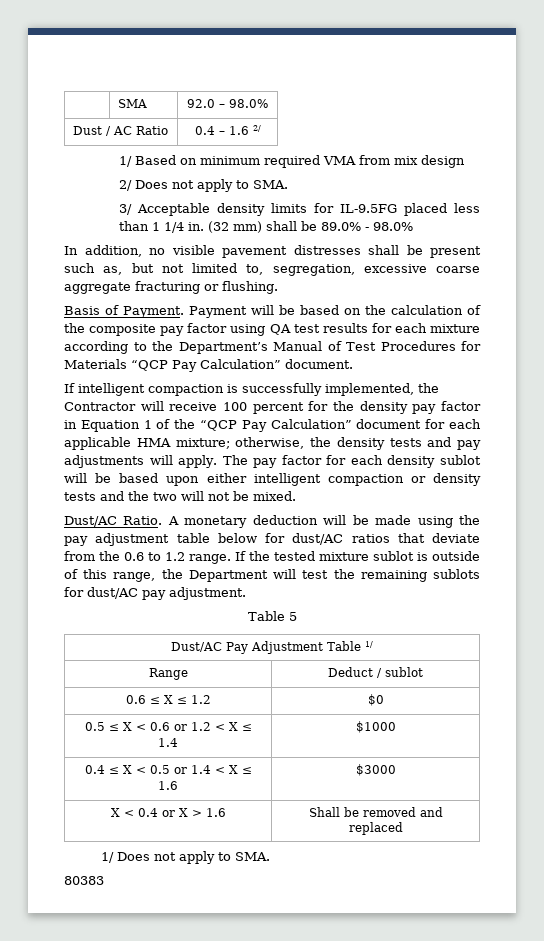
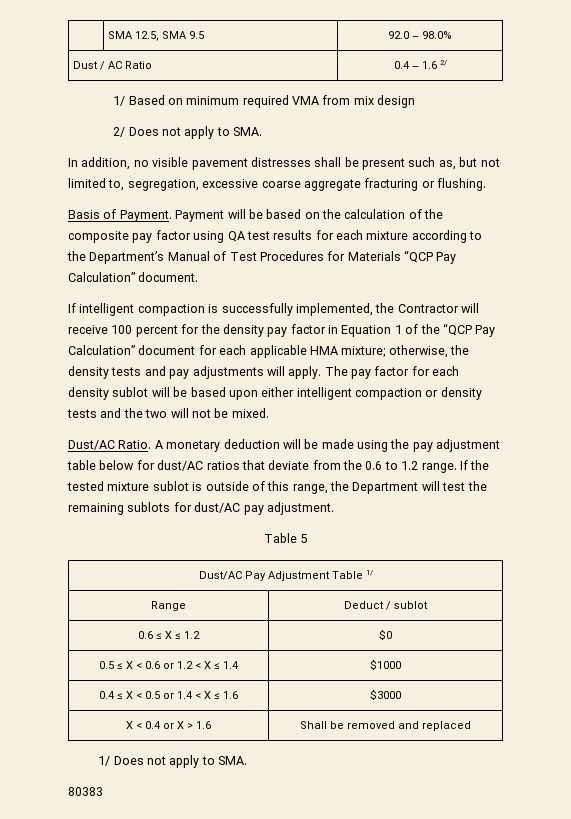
[117,99,147,108] | SMA -> [108,31,205,41] | SMA 12.5, SMA 9.5
[118,203,481,216] [118,221,413,233] // 3/ Acceptable density limits for IL-9.5FG placed less than 1 1/4 in. (32 mm) shall be 89.0% - 98.0% -> (263, 131) none

